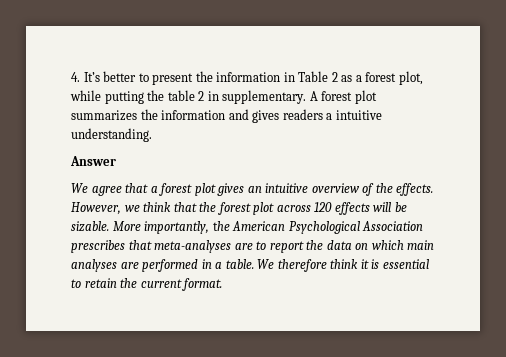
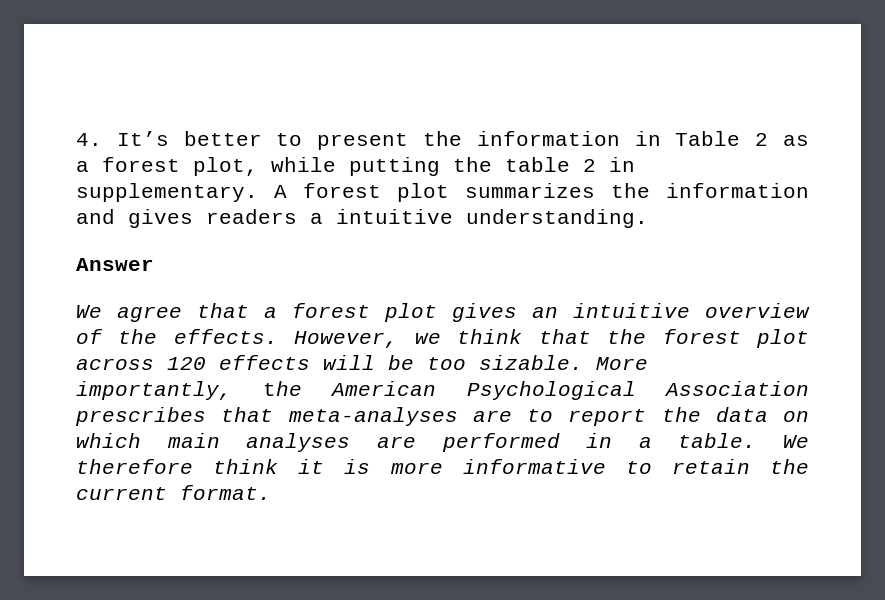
(407, 207) none -> [427,357,466,370] too
[382,259,429,269] essential -> [390,459,606,474] more informative

